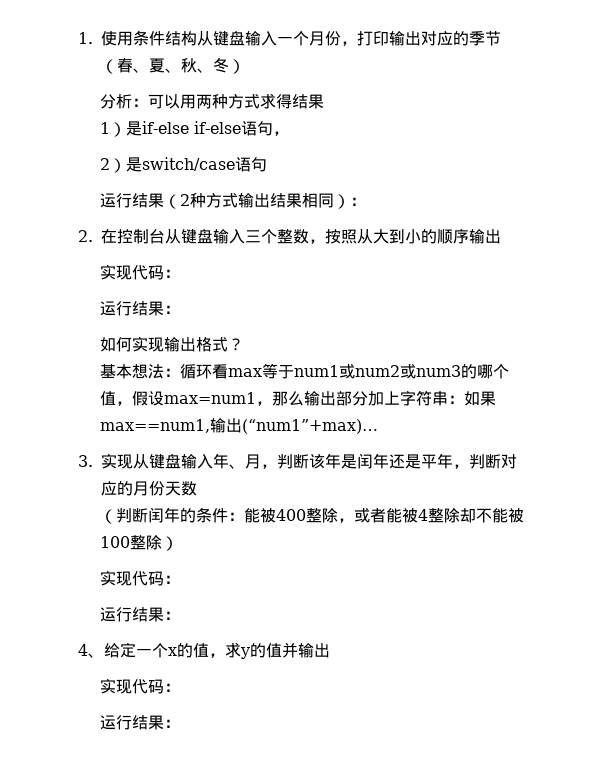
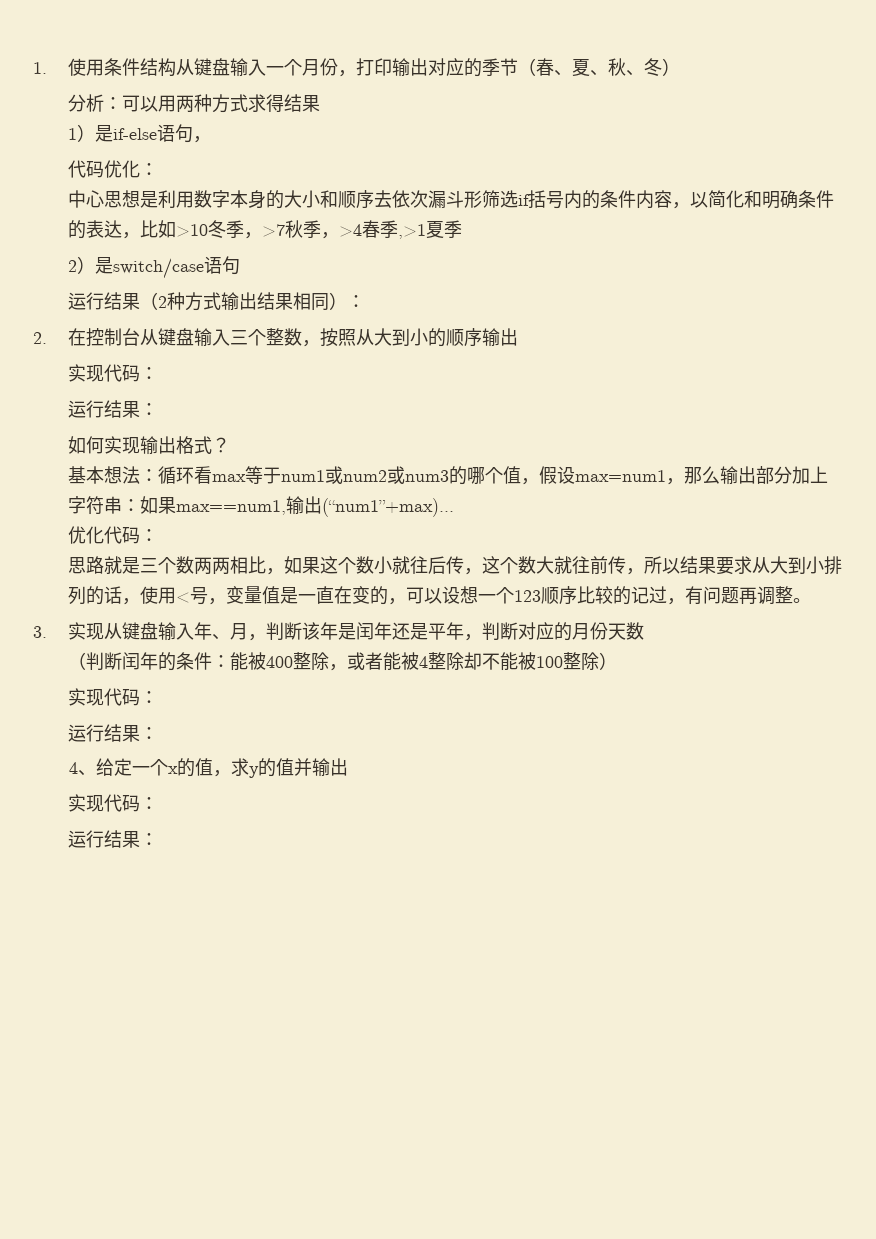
[194,121,242,134] if-else -> (158, 134) none
(290, 133) none -> [68,160,159,178] [68,190,835,209] [68,220,463,239] // 代码优化： // 中心思想是利用数字本身的大小和顺序去依次漏斗形筛选if括号内的条件内容，以简化和明确条件的表达，比如>10冬季，>7秋季，>4春季,>1夏季
(379, 426) none -> [68,526,159,544] [68,556,843,575] [68,586,812,605] // 优化代码： // 思路就是三个数两两相比，如果这个数小就往后传，这个数大就往前传，所以结果要求从大到小排列的话，使用<号，变量值是一直在变的，可以设想一个123顺序比较的记过，有问题再调整。

